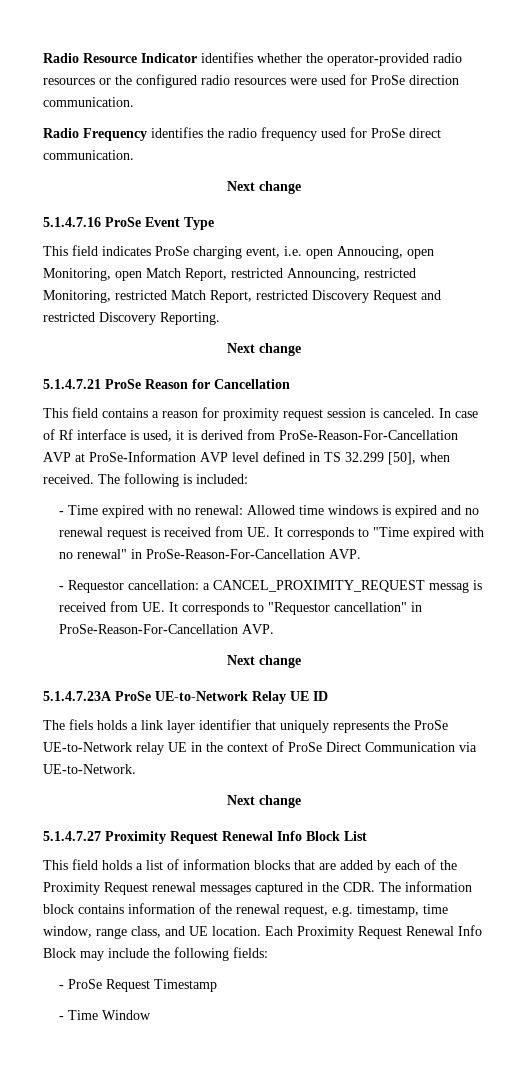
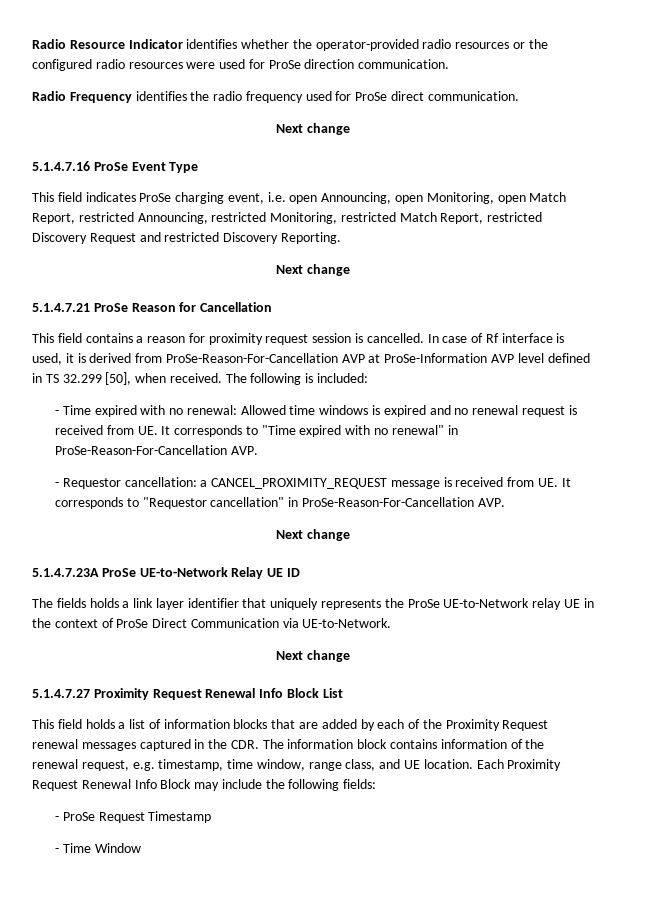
[337,246,403,259] Annoucing, -> [321,192,392,204] Announcing,
[383,408,435,418] canceled. -> [366,333,424,343] cancelled.
[428,582,469,593] messag -> [390,480,440,489] message
[69,719,93,730] fiels -> [56,598,86,608] fields

